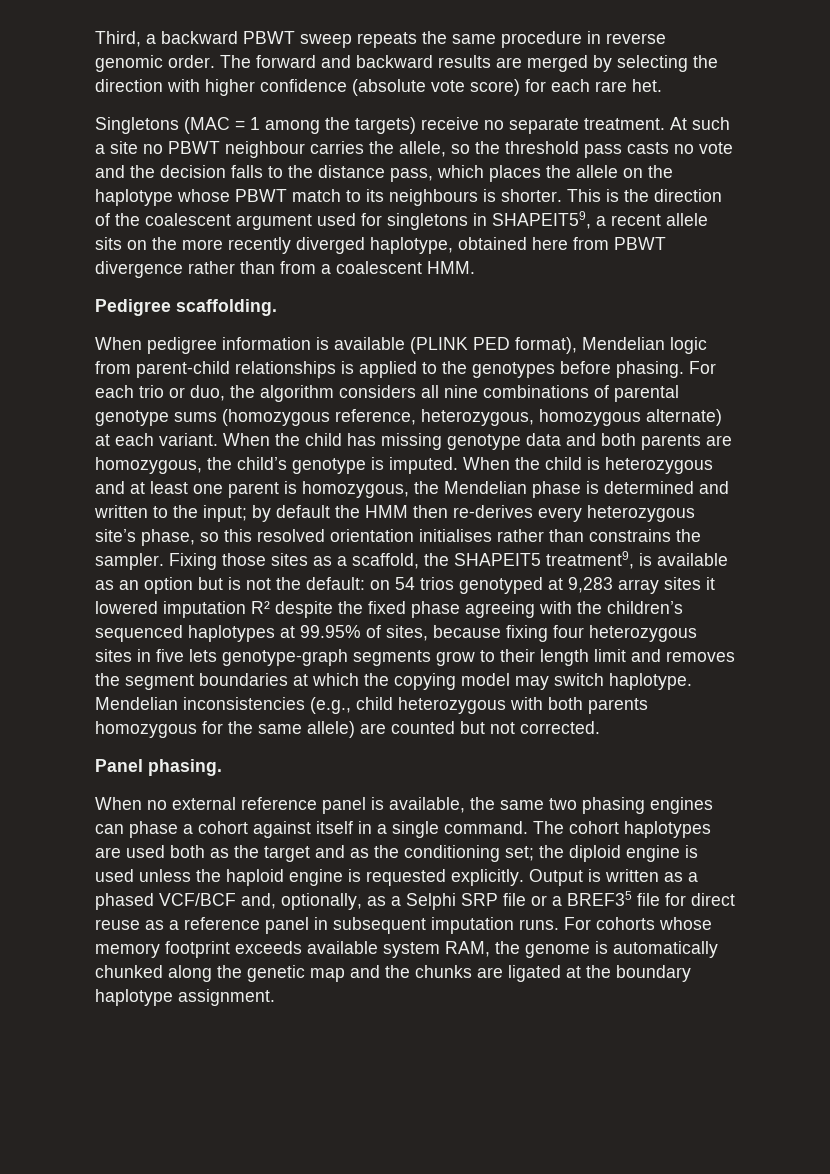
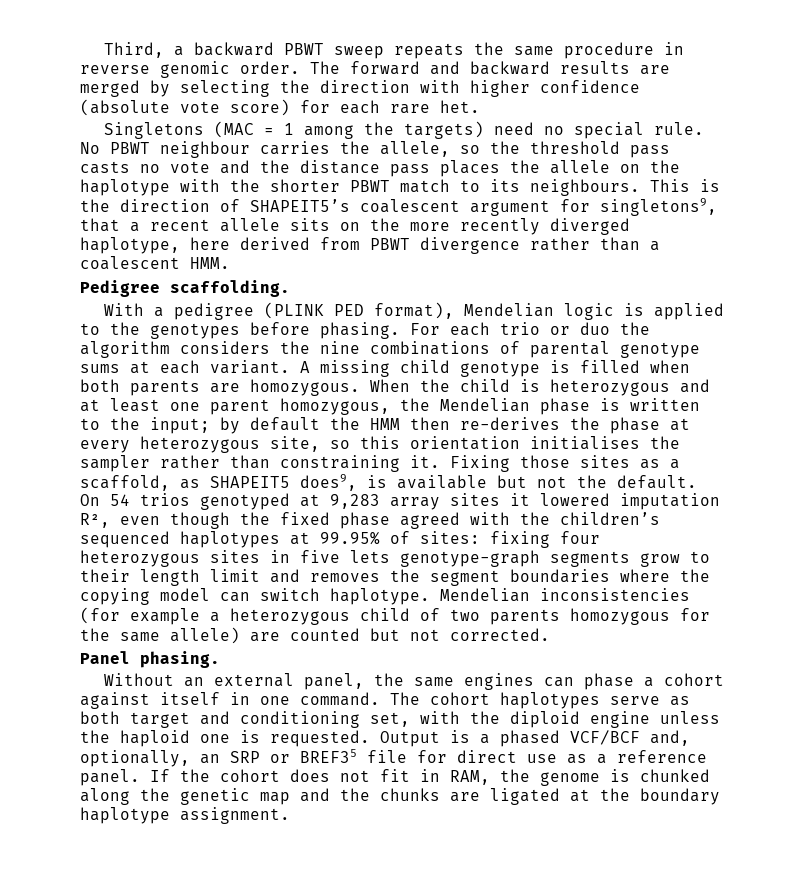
[421,117,730,134] [95,141,163,154] receive no separate treatment. At such a site no -> [493,122,704,139] [80,142,100,154] need no special rule. No
[160,165,484,182] decision falls to the distance pass, which -> [300,160,430,177] distance pass
[177,189,230,202] whose -> [180,179,340,192] with the shorter
[389,189,562,206] neighbours is shorter. -> [530,179,640,196] neighbours.
[115,213,140,226] the -> [250,199,350,212] SHAPEIT5’s
[317,211,591,230] used for singletons in SHAPEIT59, -> [560,198,717,216] [80,218,120,232] for singletons9, that
[458,237,568,250] obtained here -> [190,237,310,250] here derived
[280,261,316,274] from -> (640, 244) none
[95,337,405,354] When pedigree information is available -> [103,303,254,320] With a pedigree
[95,361,336,378] from parent-child relationships -> (614, 311) none
[190,385,225,401] duo, -> [580,322,610,335] duo
[421,385,439,398] all -> [280,341,310,354] the
[222,409,722,426] [95,433,732,450] [95,457,458,474] (homozygous reference, heterozygous, homozygous alternate) at each variant. When the child has missing genotype data and both parents are homozygous, the child’s genotype is imputed. -> [130,360,690,377] [80,379,360,396] at each variant. A missing child genotype is filled when both parents are homozygous.
[284,481,297,494] is -> (270, 407) none
[604,481,729,494] determined and -> (620, 404) none
[538,505,695,522] [95,529,195,546] every heterozygous site’s phase, -> [570,417,690,434] [80,436,320,453] the phase at every heterozygous site,
[257,529,325,542] resolved -> (400, 442) none
[497,529,701,542] [95,553,164,570] rather than constrains the sampler. -> [650,436,680,449] [80,455,440,472] the sampler rather than constraining it.
[424,551,728,569] [95,577,390,594] the SHAPEIT5 treatment9, is available as an option but is not the default: on -> [180,474,697,491] [80,494,100,506] as SHAPEIT5 does9, is available but not the default. On
[251,601,333,618] R² despite -> [80,512,230,529] R², even though
[465,601,535,618] agreeing -> [400,512,460,529] agreed
[386,625,501,641] sites, because -> [420,531,480,544] sites:
[293,673,359,686] at which -> [620,569,670,582] where
[515,676,549,690] may -> [220,592,250,602] can
[310,697,583,714] (e.g., child heterozygous with both -> [80,607,480,625] (for example a heterozygous child of two
[95,797,645,814] When no external reference panel is available, the same two phasing -> [103,673,454,690] Without an external panel, the same
[377,821,439,838] a single -> [260,696,290,705] one
[95,845,534,862] are used both as the target and as the conditioning set; -> [610,696,690,706] [80,711,460,728] serve as both target and conditioning set, with
[685,845,698,858] [95,869,134,882] is used -> (650, 719) none
[289,869,683,886] engine is requested explicitly. Output is written as -> [200,730,470,747] one is requested. Output is
[367,893,562,910] as a Selphi SRP file or a -> [200,751,290,764] an SRP or
[95,919,140,930] reuse -> [527,754,557,763] use
[265,917,712,934] [95,941,440,958] panel in subsequent imputation runs. For cohorts whose memory footprint exceeds available system -> [80,769,440,786] panel. If the cohort does not fit in
[613,941,718,958] automatically -> (630, 775) none

